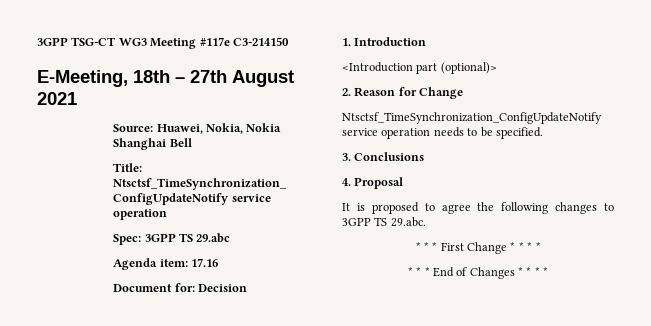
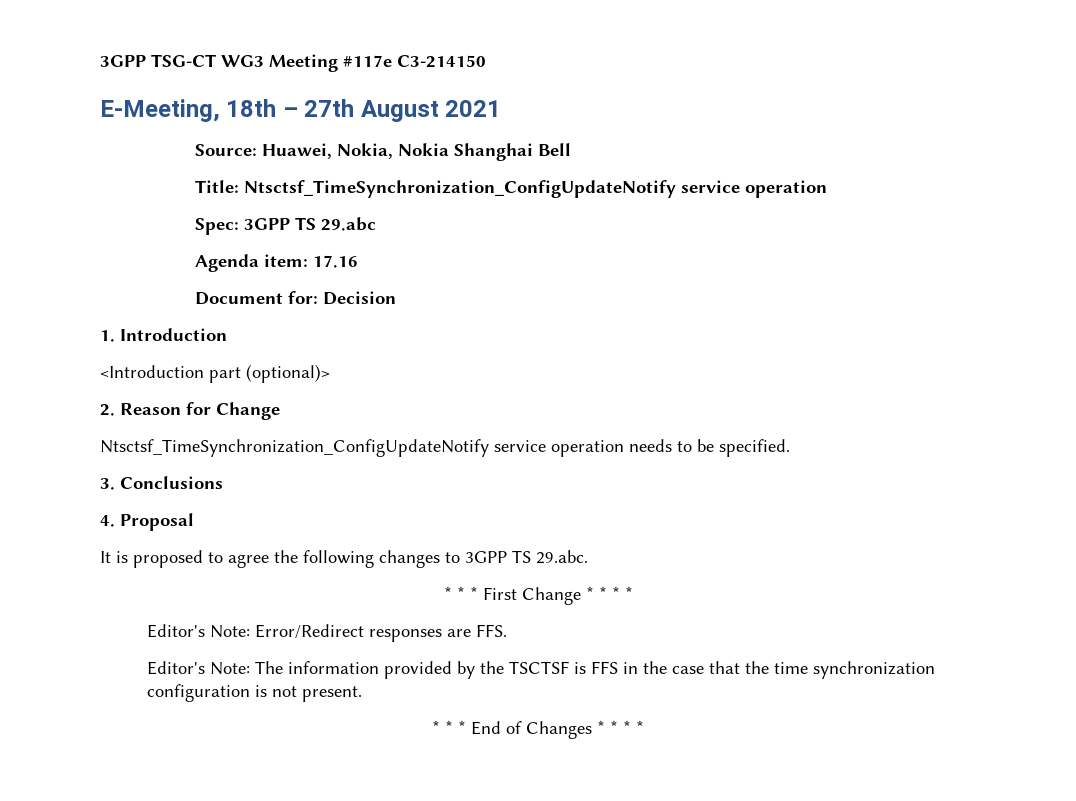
(541, 246) none -> [147,624,508,642] [147,661,936,679] [147,684,363,702] // Editor's Note: Error/Redirect responses are FFS. // Editor's Note: The information provided by the TSCTSF is FFS in the case that the time synchronization configuration is not present.

